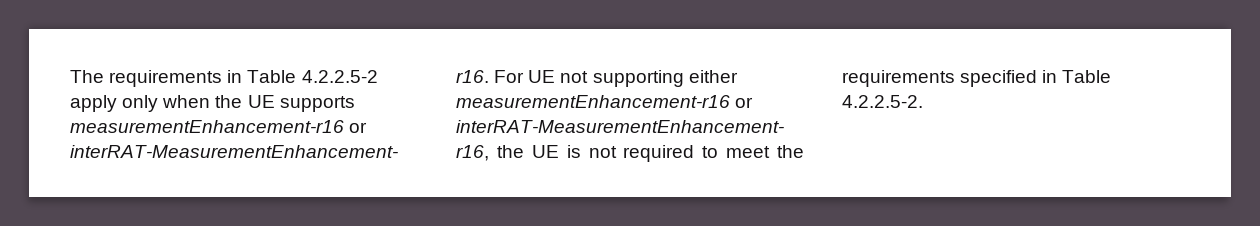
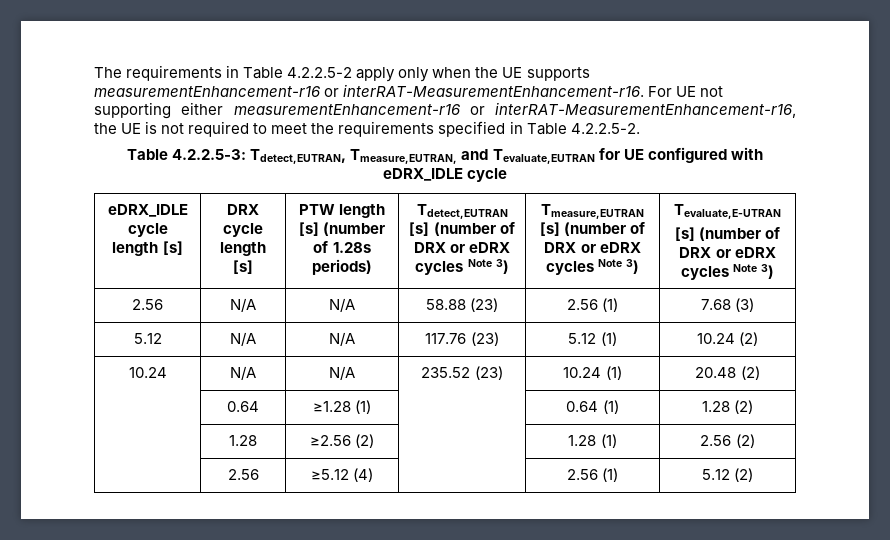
(923, 101) none -> [127,147,763,164] [382,168,508,182] [107,204,188,217] [127,223,168,237] [112,241,183,256] [227,204,259,215] [223,223,263,237] [220,242,266,256] [233,260,253,274] [298,204,386,218] [298,222,386,236] [313,241,371,253] [312,259,372,275] [416,204,508,219] [409,222,515,236] [413,242,511,253] [415,259,509,275] [541,204,644,219] [539,222,646,236] [544,242,641,253] [545,259,640,275] [674,204,781,219] [674,227,781,241] [679,247,776,258] [680,264,775,280] [132,299,163,310] [230,298,256,312] [329,298,355,312] [425,298,499,312] [566,298,619,312] [700,298,755,312] [133,333,162,344] [230,332,256,346] [329,332,355,346] [425,332,499,346] [568,332,617,346] [696,332,759,346] [128,367,167,378] [230,366,256,380] [329,366,355,380] [421,366,503,380] [563,366,622,380] [695,366,760,380] [227,401,259,412] [312,400,372,414] [566,400,619,414] [701,400,754,414] [229,435,257,446] [309,434,375,448] [568,434,617,448] [700,434,755,448] [227,469,259,480] [310,468,374,482] [566,468,619,482] [701,468,754,482] // Table 4.2.2.5-3: Tdetect,EUTRAN, Tmeasure,EUTRAN, and Tevaluate,EUTRAN for UE configured with eDRX_IDLE cycle // eDRX_IDLE cycle length [s] | DRX cycle length [s] | PTW length [s] (number of 1.28s periods) | Tdetect,EUTRAN [s] (number of DRX or eDRX cycles Note 3) | Tmeasure,EUTRAN [s] (number of DRX or eDRX cycles Note 3) | Tevaluate,E-UTRAN // [s] (number of DRX or eDRX cycles Note 3) // 2.56 | N/A | N/A | 58.88 (23) | 2.56 (1) | 7.68 (3) // 5.12 | N/A | N/A | 117.76 (23) | 5.12 (1) | 10.24 (2) // 10.24 | N/A | N/A | 235.52 (23) | 10.24 (1) | 20.48 (2) // | 0.64 | ≥1.28 (1) | | 0.64 (1) | 1.28 (2) // | 1.28 | ≥2.56 (2) | | 1.28 (1) | 2.56 (2) // | 2.56 | ≥5.12 (4) | | 2.56 (1) | 5.12 (2)

